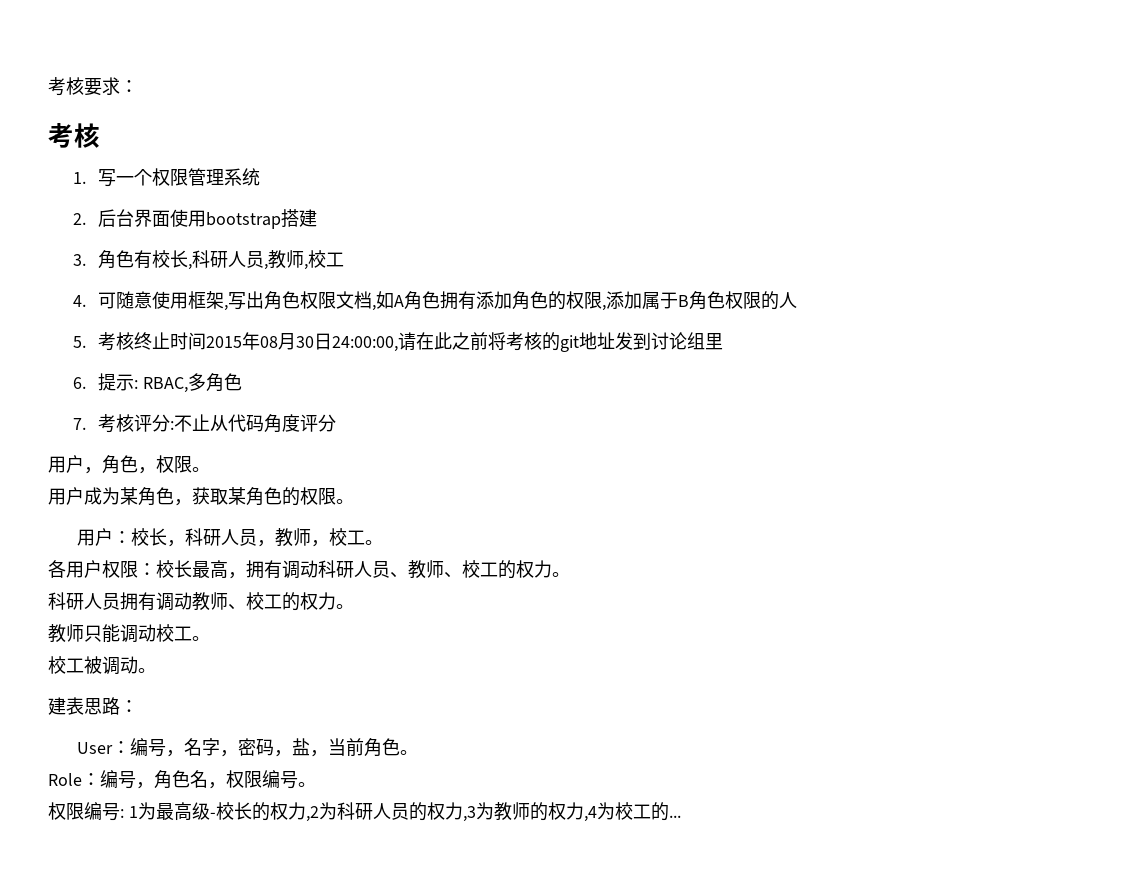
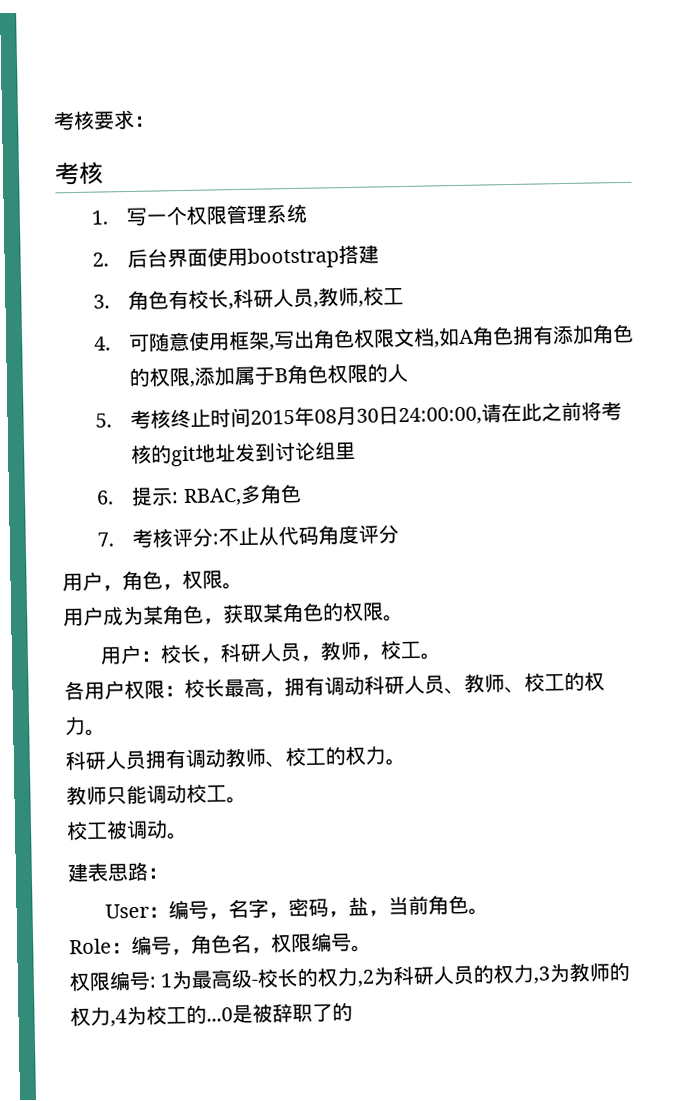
[668,815,681,818] ... -> [206,1002,353,1024] ...0是被辞职了的

